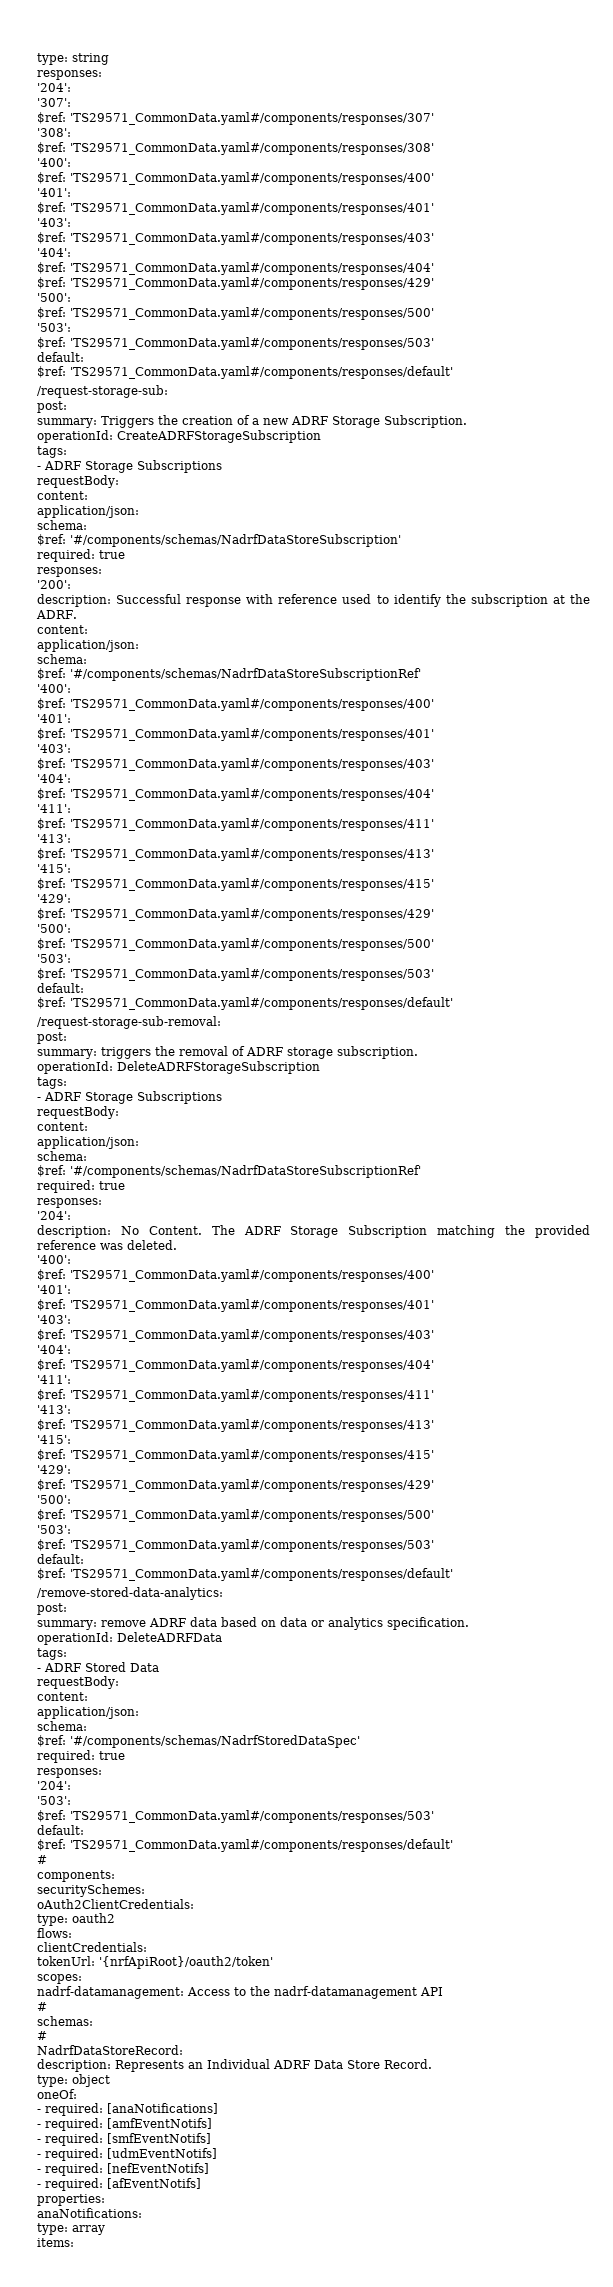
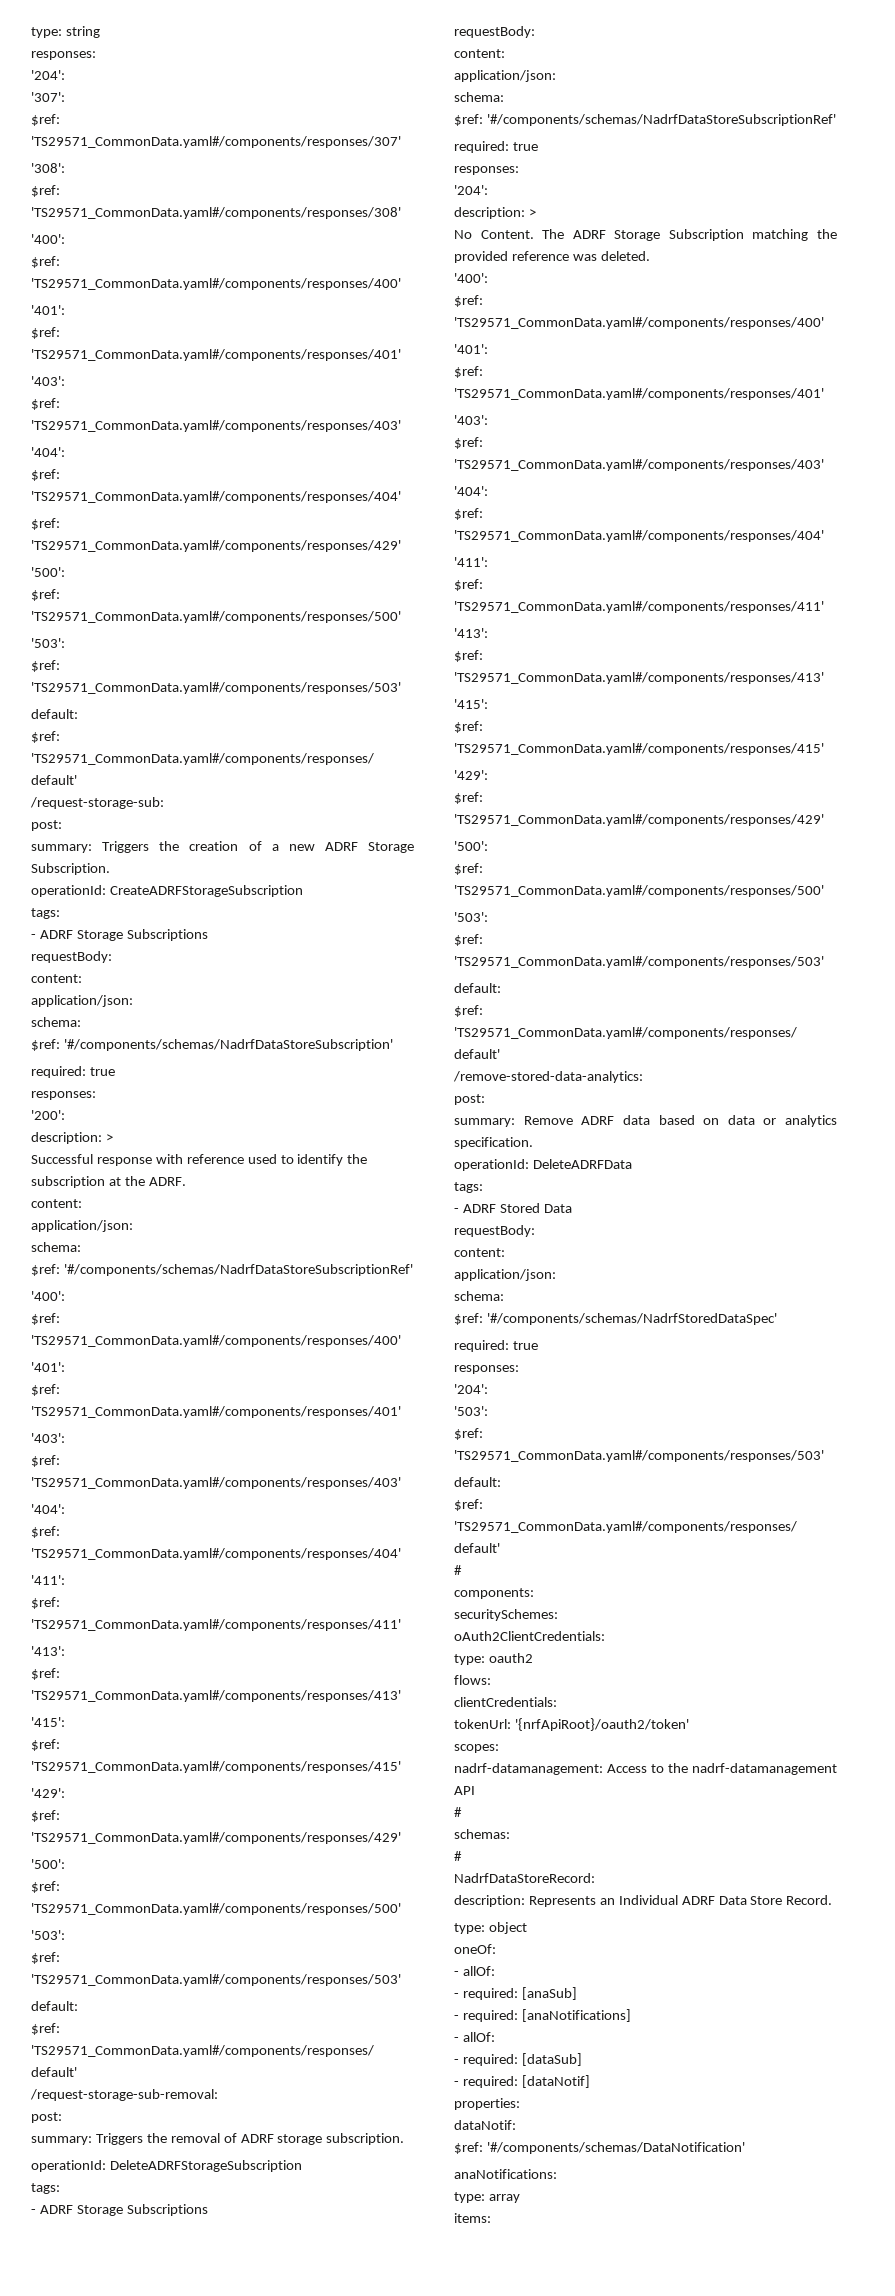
(111, 600) none -> [105,1134,113,1142] > //
[101,1047,151,1059] triggers -> [95,2133,143,2145] Triggers
(111, 1231) none -> [528,209,536,217] > //
[101,1620,146,1627] remove -> [523,1116,573,1125] Remove
(77, 2094) none -> [454,1966,495,1976] [454,1987,577,2000] // - allOf: // - required: [anaSub]
[45,2118,212,2131] [37,2133,211,2146] [37,2148,217,2161] [37,2163,209,2176] [37,2178,201,2191] [37,2194,105,2206] required: [amfEventNotifs] // - required: [smfEventNotifs] // - required: [udmEventNotifs] // - required: [nefEventNotifs] // - required: [afEventNotifs] // properties: -> [462,2032,495,2042] [454,2053,582,2066] [454,2075,590,2088] [454,2098,520,2110] [454,2120,516,2130] [454,2142,745,2154] allOf: // - required: [dataSub] // - required: [dataNotif] // properties: // dataNotif: // $ref: '#/components/schemas/DataNotification'

